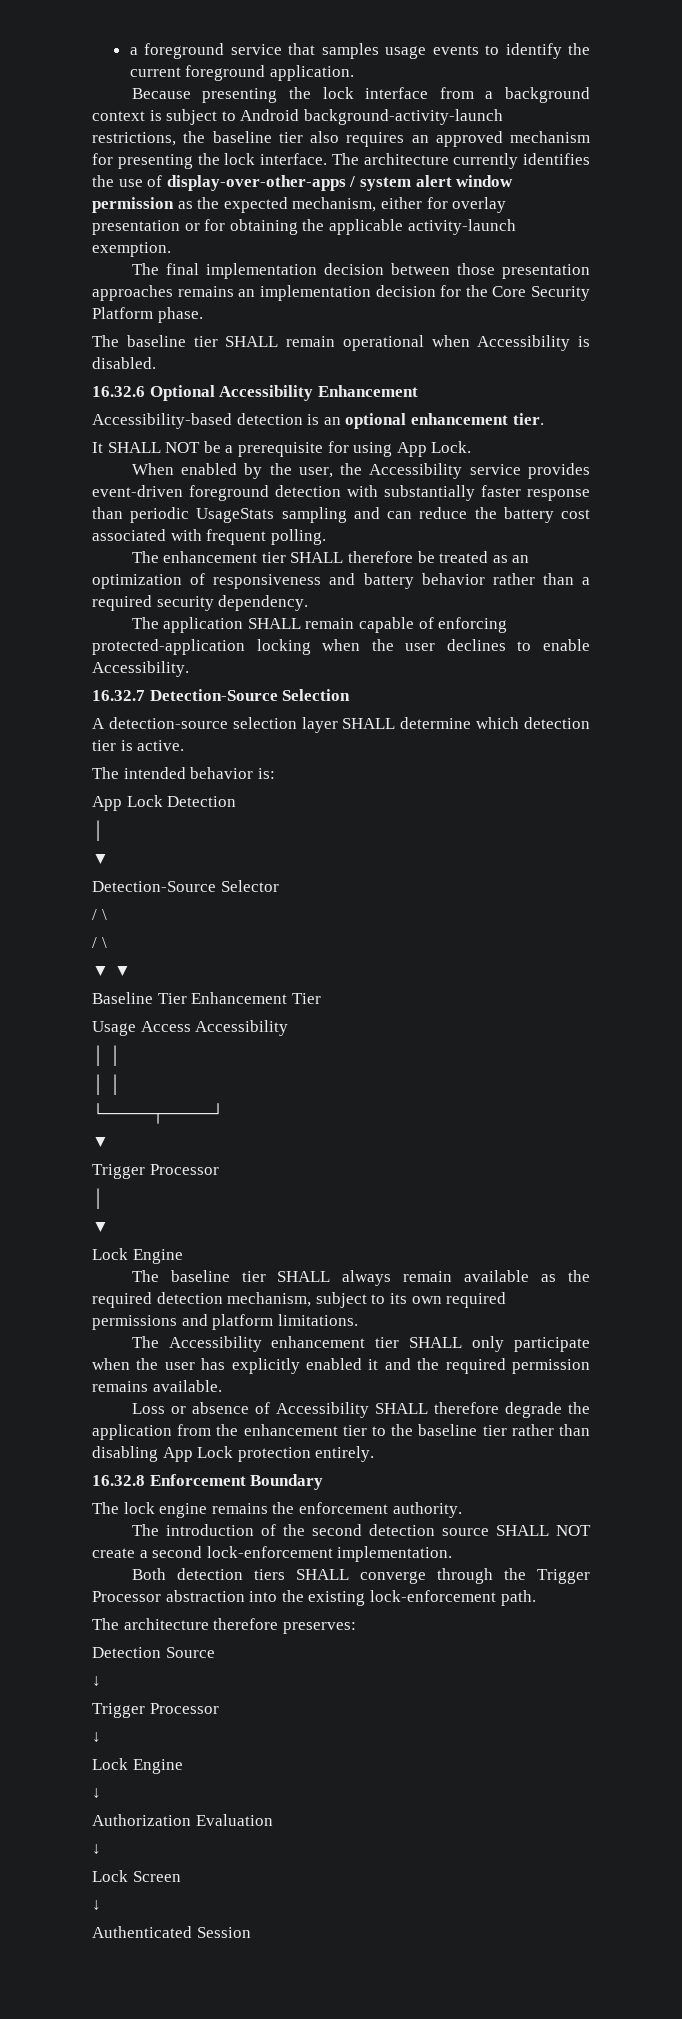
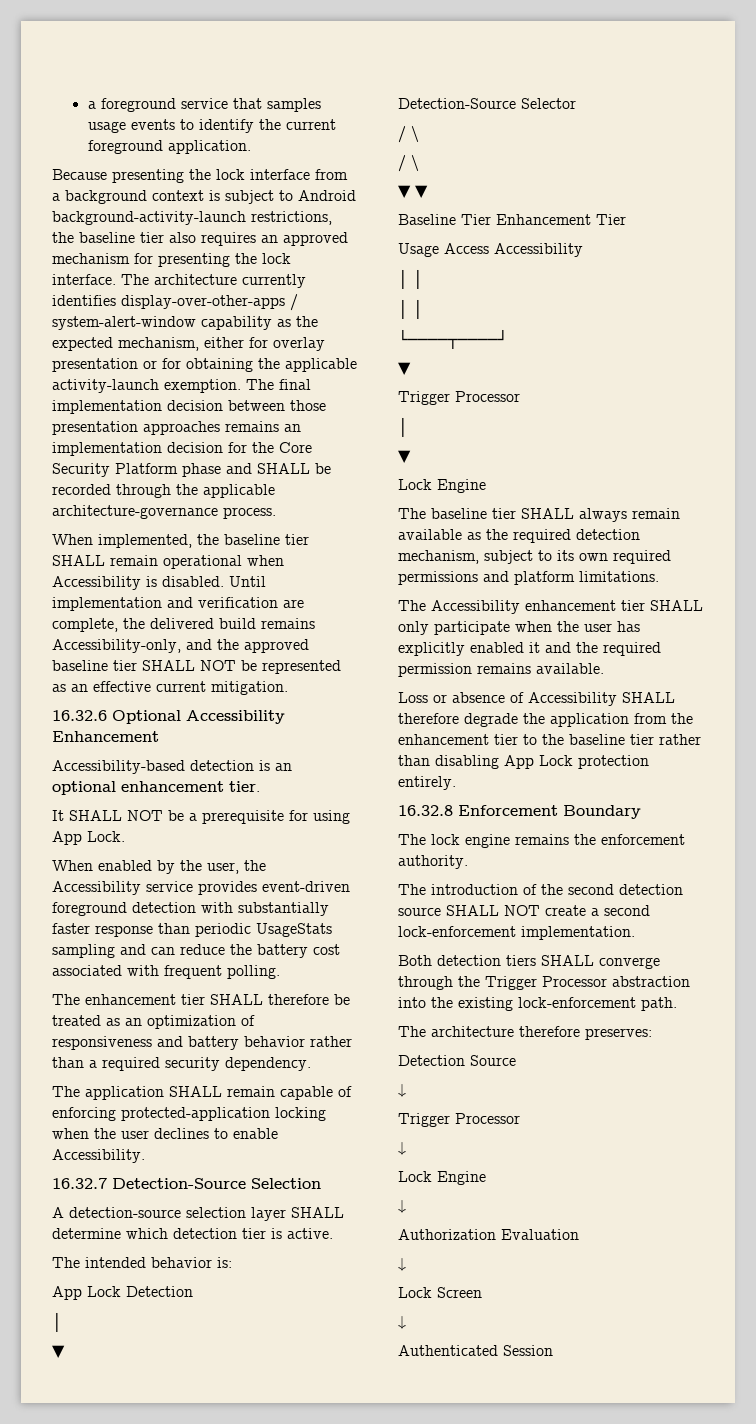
[92,175,514,191] [92,197,174,213] the use of display-over-other-apps / system alert window permission -> [121,294,298,311] [52,316,272,330] display-over-other-apps / system-alert-window capability
(171, 249) // -> (241, 386) none
[157,307,203,323] [92,335,119,347] phase. // The -> [182,463,331,477] [52,484,275,498] [52,505,276,519] [52,534,219,548] phase and SHALL be recorded through the applicable architecture-governance process. // When implemented, the
(156, 363) none -> [229,576,266,587] [52,597,304,611] [52,618,315,632] [52,639,309,653] [52,660,341,674] [52,681,288,695] Until implementation and verification are complete, the delivered build remains Accessibility-only, and the approved baseline tier SHALL NOT be represented as an effective current mitigation.

